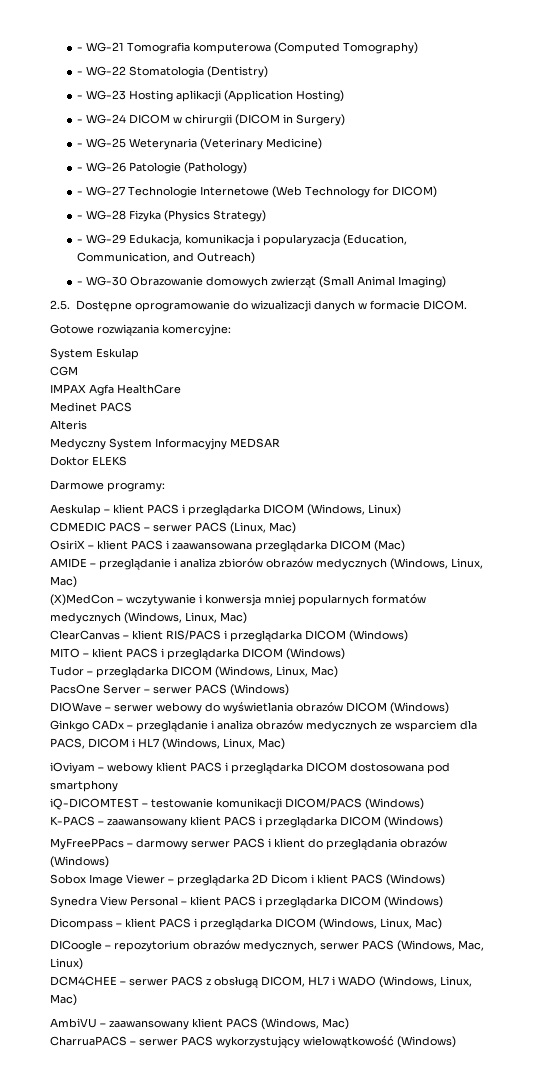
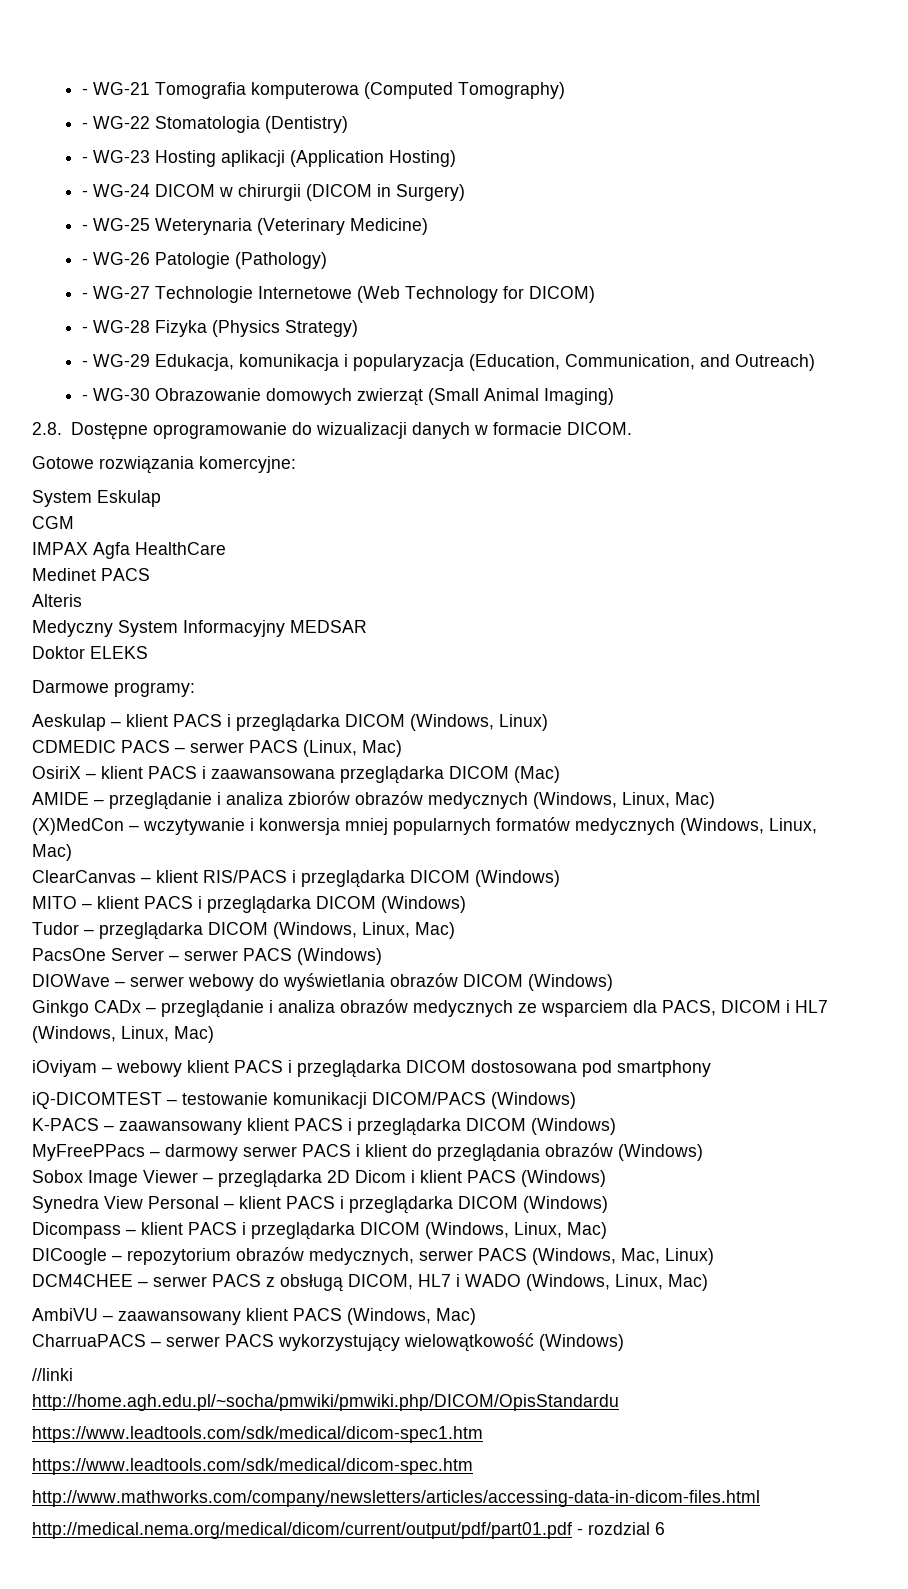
[50,300,70,310] 2.5. -> [32,422,62,435] 2.8.
(456, 1042) none -> [32,1368,73,1381] [32,1394,619,1411] [32,1426,483,1443] [32,1458,473,1475] [32,1490,760,1507] [32,1522,665,1539] // //linki // http://home.agh.edu.pl/~socha/pmwiki/pmwiki.php/DICOM/OpisStandardu // https://www.leadtools.com/sdk/medical/dicom-spec1.htm // https://www.leadtools.com/sdk/medical/dicom-spec.htm // http://www.mathworks.com/company/newsletters/articles/accessing-data-in-dicom-files.html // http://medical.nema.org/medical/dicom/current/output/pdf/part01.pdf - rozdzial 6

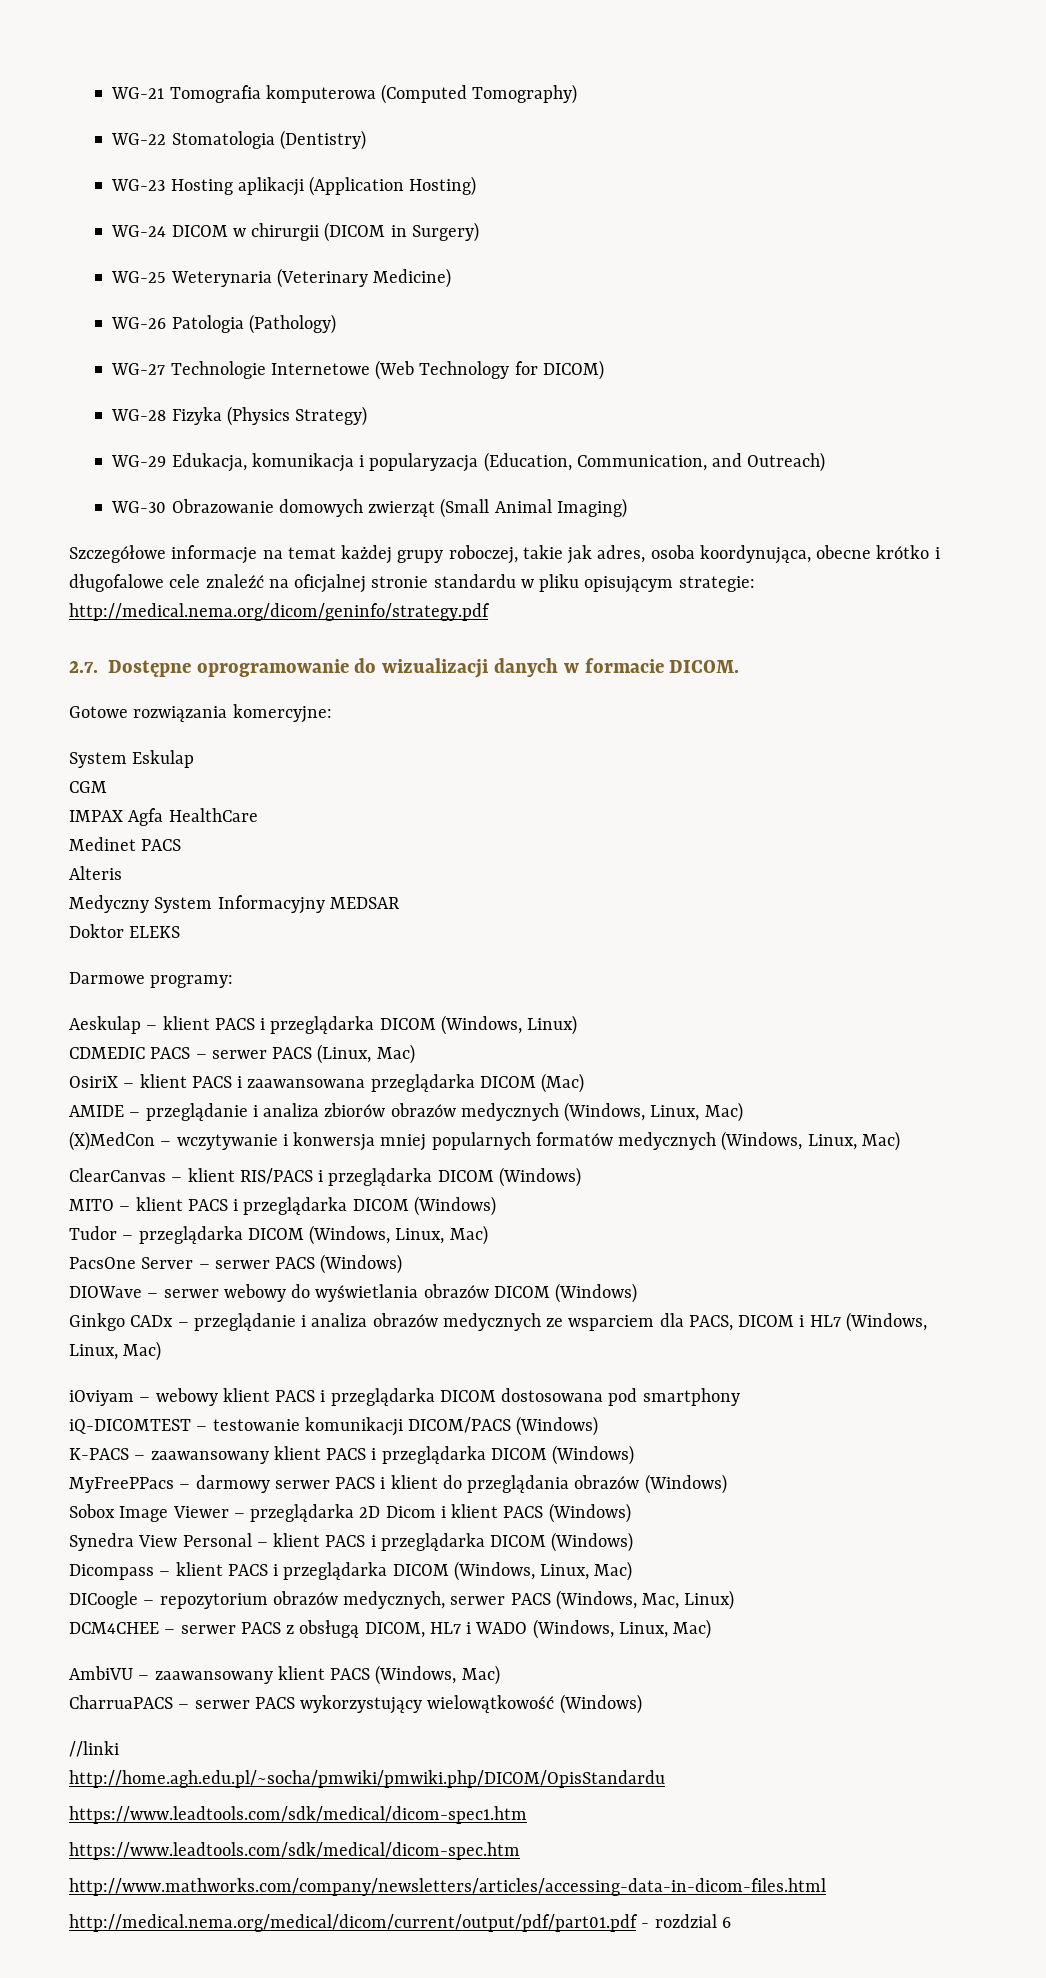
[82,88,89,95] - -> (111, 93) none
[82,122,89,129] - -> (578, 94) none
[82,156,89,163] - -> (366, 140) none
[82,190,89,197] - -> (477, 186) none
[82,224,89,231] - -> (479, 232) none
[82,252,231,269] - WG-26 Patologie -> [111,315,244,333] WG-26 Patologia
[82,292,89,299] - -> (336, 324) none
[82,326,89,333] - -> (604, 370) none
[82,360,89,367] - -> (368, 416) none
[82,394,89,401] - -> (826, 462) none
[32,422,62,435] 2.8. -> [69,545,940,564] [69,574,755,593] [69,603,490,621] [69,661,98,673] Szczegółowe informacje na temat każdej grupy roboczej, takie jak adres, osoba koordynująca, obecne krótko i długofalowe cele znaleźć na oficjalnej stronie standardu w pliku opisującym strategie: http://medical.nema.org/dicom/geninfo/strategy.pdf // 2.7.

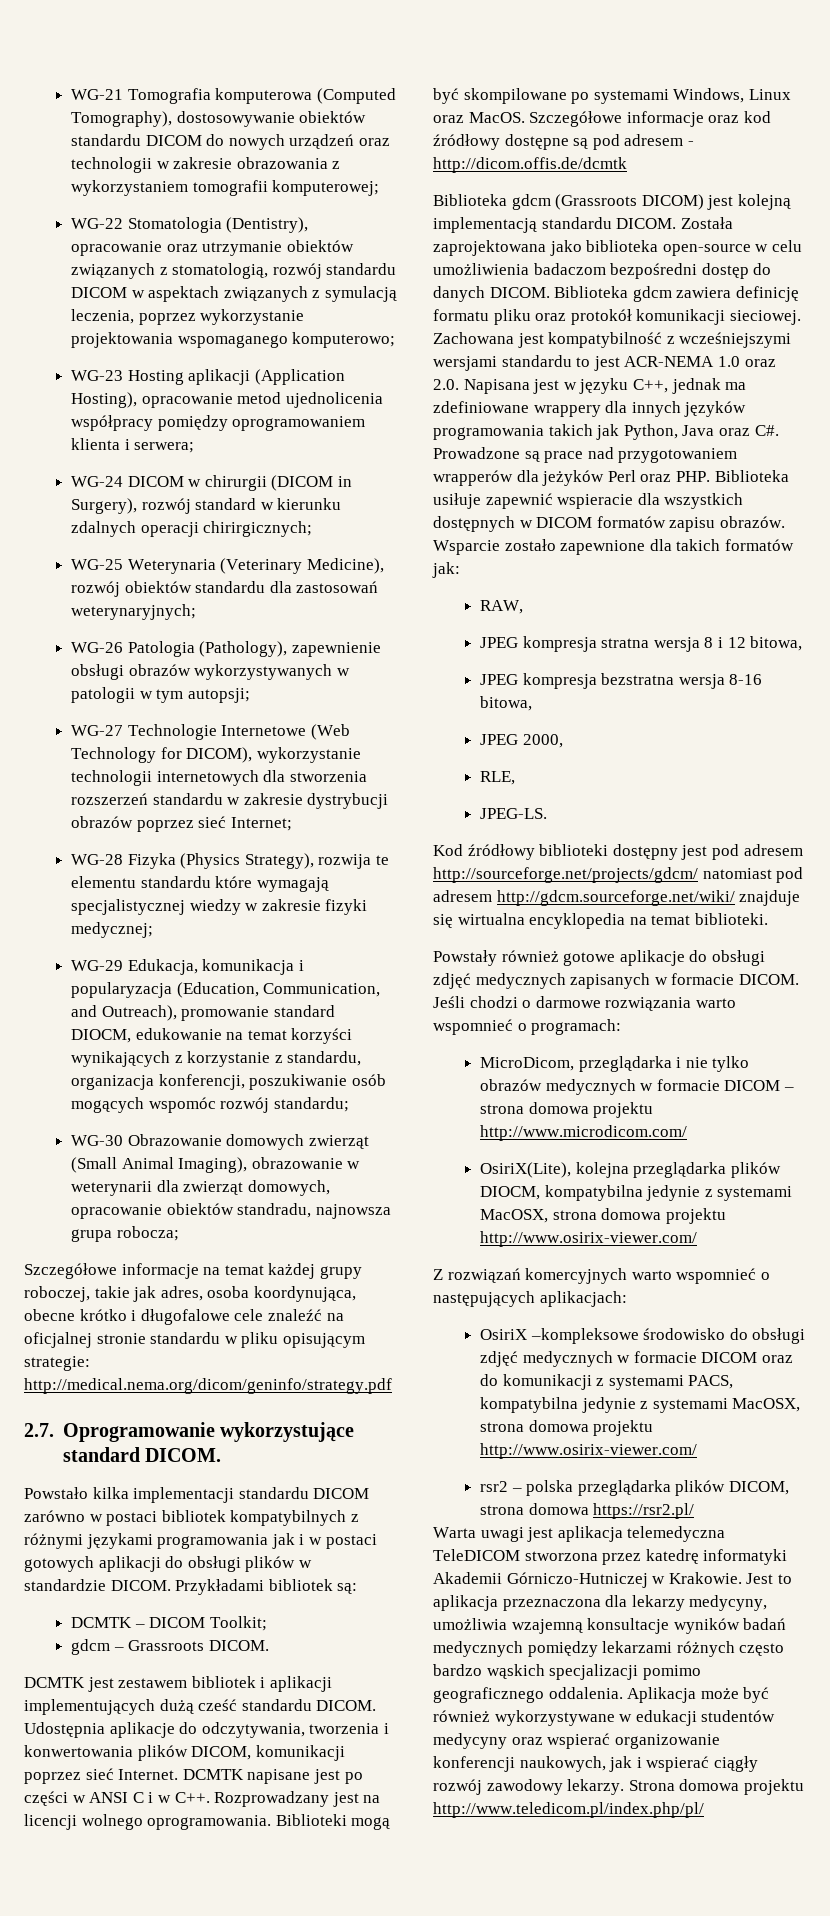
[472,84,578,104] [111,130,366,150] [111,176,477,196] Tomography) // WG-22 Stomatologia (Dentistry) // WG-23 Hosting aplikacji (Application Hosting) -> [71,111,367,127] [71,134,390,150] [71,157,341,173] [71,180,380,196] [71,217,309,233] [71,240,354,256] [71,263,397,279] [71,286,397,302] [71,309,305,325] [71,332,396,348] [71,369,345,385] [71,392,383,408] [71,415,366,431] [71,438,195,453] Tomography), dostosowywanie obiektów standardu DICOM do nowych urządzeń oraz technologii w zakresie obrazowania z wykorzystaniem tomografii komputerowej; // WG-22 Stomatologia (Dentistry), opracowanie oraz utrzymanie obiektów związanych z stomatologią, rozwój standardu DICOM w aspektach związanych z symulacją leczenia, poprzez wykorzystanie projektowania wspomaganego komputerowo; // WG-23 Hosting aplikacji (Application Hosting), opracowanie metod ujednolicenia współpracy pomiędzy oprogramowaniem klienta i serwera;
[411,222,479,242] [111,268,452,288] [111,314,336,334] Surgery) // WG-25 Weterynaria (Veterinary Medicine) // WG-26 Patologia (Pathology) -> [71,498,342,514] [71,521,313,537] [71,558,384,574] [71,581,379,597] [71,604,197,620] [71,641,381,657] [71,664,350,680] [71,687,250,703] Surgery), rozwój standard w kierunku zdalnych operacji chirirgicznych; // WG-25 Weterynaria (Veterinary Medicine), rozwój obiektów standardu dla zastosowań weterynaryjnych; // WG-26 Patologia (Pathology), zapewnienie obsługi obrazów wykorzystywanych w patologii w tym autopsji;
[542,360,604,380] [111,406,368,426] DICOM) // WG-28 Fizyka (Physics Strategy) -> [186,747,361,763] [71,770,367,786] [71,793,389,809] [71,816,292,832] [71,853,389,869] [71,876,329,892] [71,899,368,915] [71,922,154,938] DICOM), wykorzystanie technologii internetowych dla stworzenia rozszerzeń standardu w zakresie dystrybucji obrazów poprzez sieć Internet; // WG-28 Fizyka (Physics Strategy), rozwija te elementu standardu które wymagają specjalistycznej wiedzy w zakresie fizyki medycznej;
[747,452,826,472] Outreach) -> [101,1005,335,1021] [71,1028,353,1044] [71,1051,362,1067] [71,1074,386,1090] [71,1097,349,1113] Outreach), promowanie standard DIOCM, edukowanie na temat korzyści wynikających z korzystanie z standardu, organizacja konferencji, poszukiwanie osób mogących wspomóc rozwój standardu;
[556,498,627,518] Imaging) -> [178,1157,361,1173] [71,1180,330,1196] [71,1203,391,1219] [71,1226,179,1242] Imaging), obrazowanie w weterynarii dla zwierząt domowych, opracowanie obiektów standradu, najnowsza grupa robocza;
[107,658,740,678] [69,704,332,723] [69,750,195,768] [69,781,107,793] [69,808,258,826] [69,837,182,851] [69,866,122,880] [69,895,400,914] [69,924,181,938] [69,972,234,988] [69,1015,578,1035] [69,1044,415,1064] [69,1073,585,1093] [69,1102,743,1122] [69,1131,900,1151] [69,1167,581,1187] [69,1196,496,1216] [69,1225,488,1245] [69,1254,403,1274] [69,1283,638,1303] [69,1312,927,1332] [69,1341,162,1361] [69,1388,740,1406] [69,1416,599,1436] [69,1445,635,1465] [69,1474,727,1494] [69,1503,631,1523] [69,1532,634,1552] [69,1561,633,1581] [69,1590,735,1610] [69,1619,712,1639] [69,1665,500,1685] [69,1694,642,1714] [69,1741,119,1757] [69,1770,665,1788] [69,1806,527,1824] [69,1842,520,1860] [69,1878,826,1896] [69,1914,731,1932] Dostępne oprogramowanie do wizualizacji danych w formacie DICOM. // Gotowe rozwiązania komercyjne: // System Eskulap // CGM // IMPAX Agfa HealthCare // Medinet PACS // Alteris // Medyczny System Informacyjny MEDSAR // Doktor ELEKS // Darmowe programy: // Aeskulap – klient PACS i przeglądarka DICOM (Windows, Linux) // CDMEDIC PACS – serwer PACS (Linux, Mac) // OsiriX – klient PACS i zaawansowana przeglądarka DICOM (Mac) // AMIDE – przeglądanie i analiza zbiorów obrazów medycznych (Windows, Linux, Mac) // (X)MedCon – wczytywanie i konwersja mniej popularnych formatów medycznych (Windows, Linux, Mac) // ClearCanvas – klient RIS/PACS i przeglądarka DICOM (Windows) // MITO – klient PACS i przeglądarka DICOM (Windows) // Tudor – przeglądarka DICOM (Windows, Linux, Mac) // PacsOne Server – serwer PACS (Windows) // DIOWave – serwer webowy do wyświetlania obrazów DICOM (Windows) // Ginkgo CADx – przeglądanie i analiza obrazów medycznych ze wsparciem dla PACS, DICOM i HL7 (Windows, Linux, Mac) // iOviyam – webowy klient PACS i przeglądarka DICOM dostosowana pod smartphony // iQ-DICOMTEST – testowanie komunikacji DICOM/PACS (Windows) // K-PACS – zaawansowany klient PACS i przeglądarka DICOM (Windows) // MyFreePPacs – darmowy serwer PACS i klient do przeglądania obrazów (Windows) // Sobox Image Viewer – przeglądarka 2D Dicom i klient PACS (Windows) // Synedra View Personal – klient PACS i przeglądarka DICOM (Windows) // Dicompass – klient PACS i przeglądarka DICOM (Windows, Linux, Mac) // DICoogle – repozytorium obrazów medycznych, serwer PACS (Windows, Mac, Linux) // DCM4CHEE – serwer PACS z obsługą DICOM, HL7 i WADO (Windows, Linux, Mac) // AmbiVU – zaawansowany klient PACS (Windows, Mac) // CharruaPACS – serwer PACS wykorzystujący wielowątkowość (Windows) // //linki // http://home.agh.edu.pl/~socha/pmwiki/pmwiki.php/DICOM/OpisStandardu // https://www.leadtools.com/sdk/medical/dicom-spec1.htm // https://www.leadtools.com/sdk/medical/dicom-spec.htm // http://www.mathworks.com/company/newsletters/articles/accessing-data-in-dicom-files.html // http://medical.nema.org/medical/dicom/current/output/pdf/part01.pdf - rozdzial 6 -> [62,1422,354,1442] [62,1447,221,1462] [24,1487,370,1503] [24,1510,359,1526] [24,1533,377,1549] [24,1556,312,1572] [24,1579,358,1595] [71,1616,267,1631] [71,1639,269,1655] [24,1676,332,1692] [24,1699,377,1715] [24,1722,389,1738] [24,1745,345,1761] [24,1768,363,1784] [24,1791,381,1807] [24,1814,391,1830] [433,88,791,104] [433,111,771,127] [433,134,694,150] [433,157,627,173] [433,194,791,210] [433,217,733,233] [433,240,802,256] [433,263,772,279] [433,286,799,302] [433,309,801,325] [433,332,792,348] [433,355,776,371] [433,378,747,394] [433,401,747,417] [433,424,779,440] [433,447,738,463] [433,470,789,486] [433,493,744,509] [433,516,785,532] [433,539,794,555] [432,562,460,578] [480,600,524,614] [480,636,803,652] [480,673,763,689] [480,696,533,711] [480,734,563,748] [480,771,516,785] [480,808,548,819] [433,844,803,860] [433,867,804,883] [433,890,801,906] [433,913,768,929] [433,950,765,966] [433,973,799,989] [433,996,736,1011] [433,1019,622,1035] [480,1056,750,1072] [480,1079,794,1095] [480,1102,654,1118] [480,1125,688,1141] [480,1162,781,1178] [480,1185,793,1201] [480,1208,726,1224] [480,1231,698,1247] [433,1268,770,1284] [433,1291,627,1307] [480,1328,806,1344] [480,1351,793,1367] [480,1374,734,1390] [480,1397,801,1413] [480,1420,654,1436] [480,1443,698,1459] [480,1480,789,1496] [480,1503,695,1519] [433,1526,726,1542] [433,1549,788,1565] [433,1572,792,1588] [433,1595,768,1611] [433,1618,787,1634] [433,1641,785,1657] [433,1664,701,1680] [433,1687,770,1703] [433,1710,776,1726] [433,1733,720,1749] [433,1756,758,1772] [433,1779,804,1795] [433,1802,704,1818] Oprogramowanie wykorzystujące standard DICOM. // Powstało kilka implementacji standardu DICOM zarówno w postaci bibliotek kompatybilnych z różnymi językami programowania jak i w postaci gotowych aplikacji do obsługi plików w standardzie DICOM. Przykładami bibliotek są: // DCMTK – DICOM Toolkit; // gdcm – Grassroots DICOM. // DCMTK jest zestawem bibliotek i aplikacji implementujących dużą cześć standardu DICOM. Udostępnia aplikacje do odczytywania, tworzenia i konwertowania plików DICOM, komunikacji poprzez sieć Internet. DCMTK napisane jest po części w ANSI C i w C++. Rozprowadzany jest na licencji wolnego oprogramowania. Biblioteki mogą być skompilowane po systemami Windows, Linux oraz MacOS. Szczegółowe informacje oraz kod źródłowy dostępne są pod adresem - http://dicom.offis.de/dcmtk // Biblioteka gdcm (Grassroots DICOM) jest kolejną implementacją standardu DICOM. Została zaprojektowana jako biblioteka open-source w celu umożliwienia badaczom bezpośredni dostęp do danych DICOM. Biblioteka gdcm zawiera definicję formatu pliku oraz protokół komunikacji sieciowej. Zachowana jest kompatybilność z wcześniejszymi wersjami standardu to jest ACR-NEMA 1.0 oraz 2.0. Napisana jest w języku C++, jednak ma zdefiniowane wrappery dla innych języków programowania takich jak Python, Java oraz C#. Prowadzone są prace nad przygotowaniem wrapperów dla jeżyków Perl oraz PHP. Biblioteka usiłuje zapewnić wspieracie dla wszystkich dostępnych w DICOM formatów zapisu obrazów. Wsparcie zostało zapewnione dla takich formatów jak: // RAW, // JPEG kompresja stratna wersja 8 i 12 bitowa, // JPEG kompresja bezstratna wersja 8-16 bitowa, // JPEG 2000, // RLE, // JPEG-LS. // Kod źródłowy biblioteki dostępny jest pod adresem http://sourceforge.net/projects/gdcm/ natomiast pod adresem http://gdcm.sourceforge.net/wiki/ znajduje się wirtualna encyklopedia na temat biblioteki. // Powstały również gotowe aplikacje do obsługi zdjęć medycznych zapisanych w formacie DICOM. Jeśli chodzi o darmowe rozwiązania warto wspomnieć o programach: // MicroDicom, przeglądarka i nie tylko obrazów medycznych w formacie DICOM – strona domowa projektu http://www.microdicom.com/ // OsiriX(Lite), kolejna przeglądarka plików DIOCM, kompatybilna jedynie z systemami MacOSX, strona domowa projektu http://www.osirix-viewer.com/ // Z rozwiązań komercyjnych warto wspomnieć o następujących aplikacjach: // OsiriX –kompleksowe środowisko do obsługi zdjęć medycznych w formacie DICOM oraz do komunikacji z systemami PACS, kompatybilna jedynie z systemami MacOSX, strona domowa projektu http://www.osirix-viewer.com/ // rsr2 – polska przeglądarka plików DICOM, strona domowa https://rsr2.pl/ // Warta uwagi jest aplikacja telemedyczna TeleDICOM stworzona przez katedrę informatyki Akademii Górniczo-Hutniczej w Krakowie. Jest to aplikacja przeznaczona dla lekarzy medycyny, umożliwia wzajemną konsultacje wyników badań medycznych pomiędzy lekarzami różnych często bardzo wąskich specjalizacji pomimo geograficznego oddalenia. Aplikacja może być również wykorzystywane w edukacji studentów medycyny oraz wspierać organizowanie konferencji naukowych, jak i wspierać ciągły rozwój zawodowy lekarzy. Strona domowa projektu http://www.teledicom.pl/index.php/pl/

